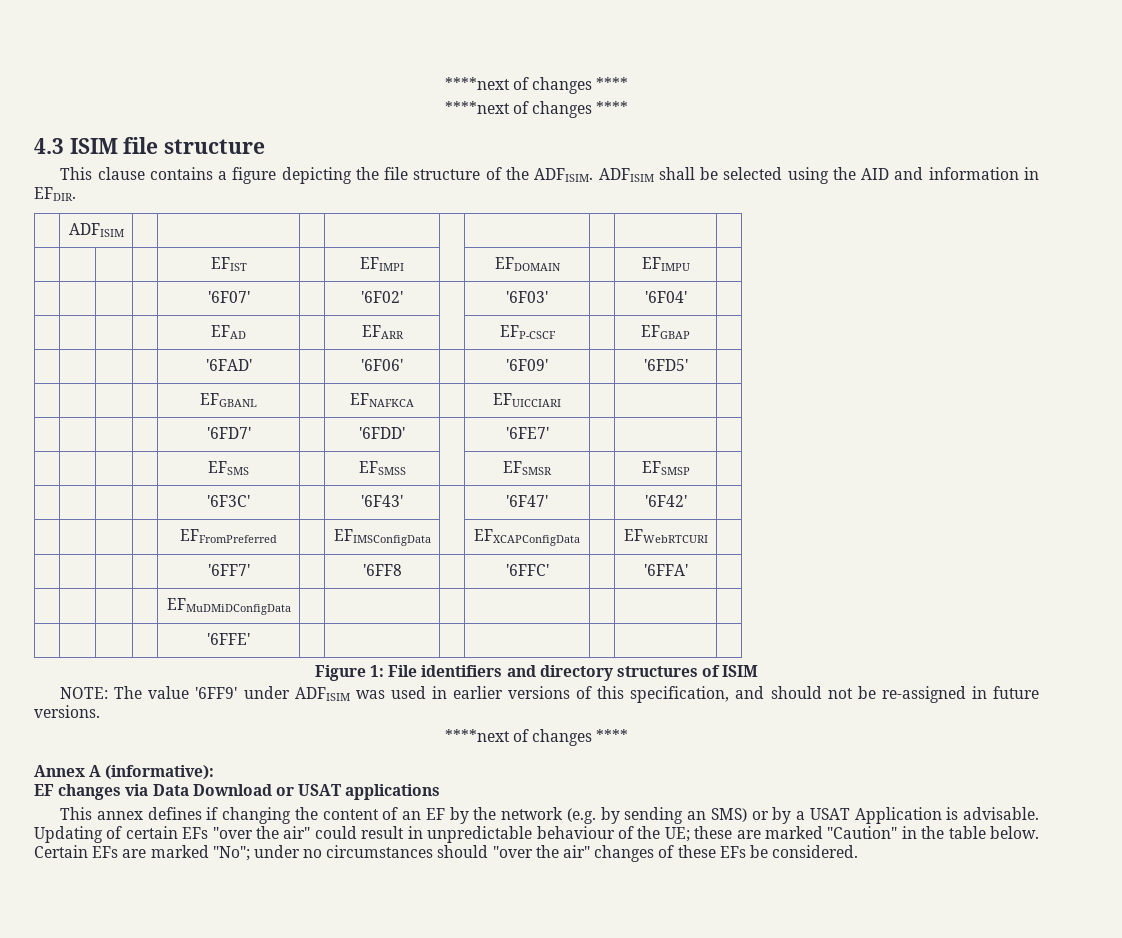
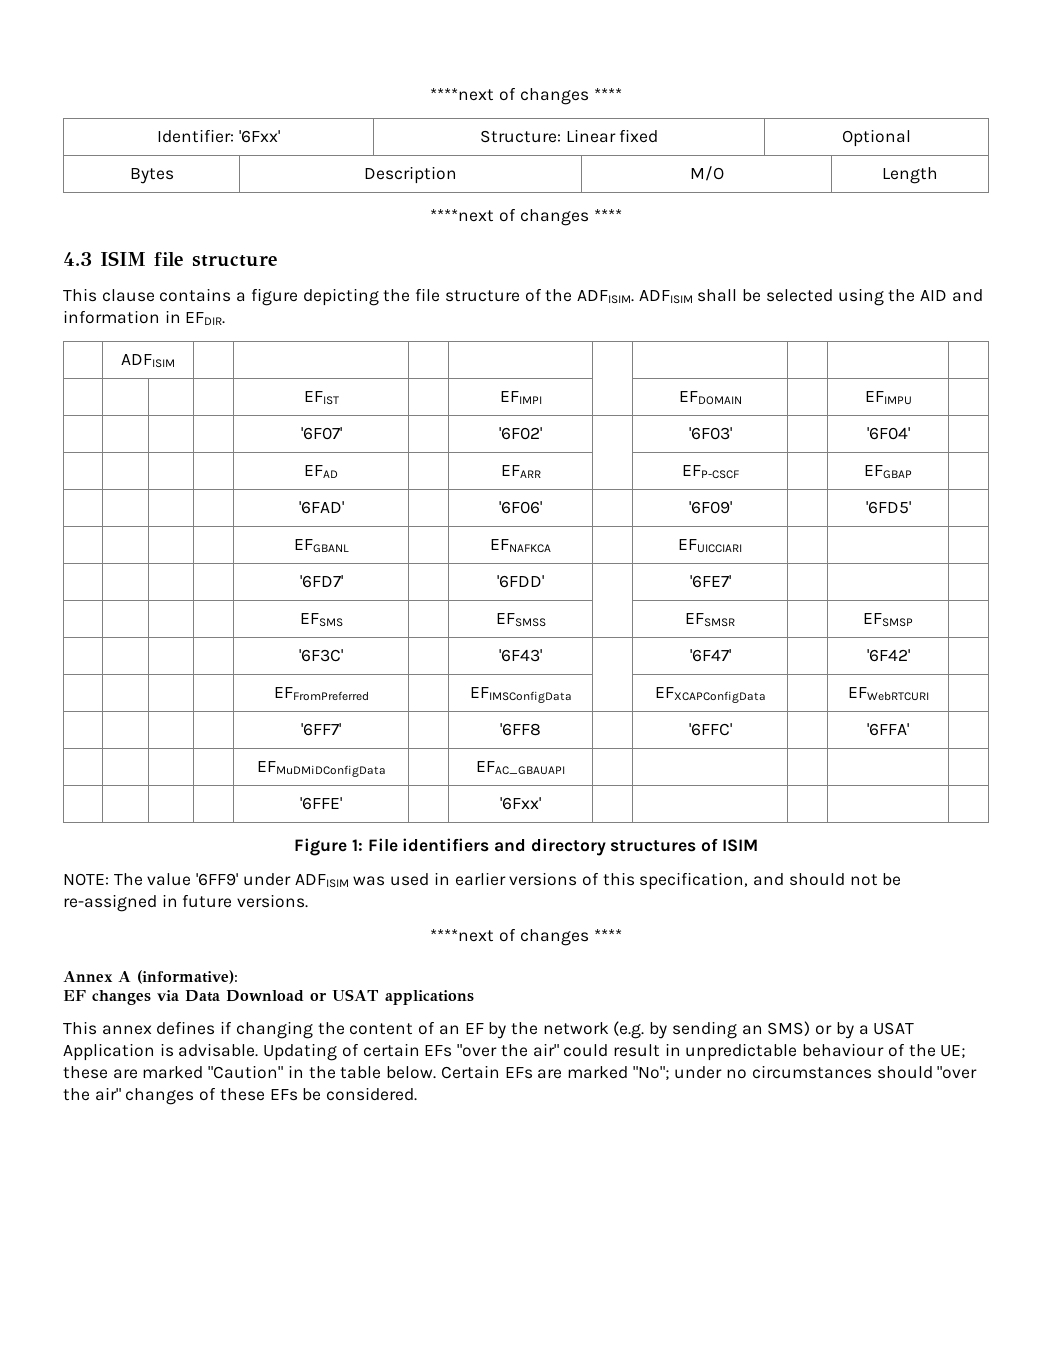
[444,77,629,94] ****next of changes **** -> [430,87,622,105] [157,129,280,143] [479,129,659,143] [842,129,912,147] [129,168,174,184] [364,166,457,184] [689,166,724,181] [882,167,939,184] ****next of changes **** // Identifier: '6Fxx' | Structure: Linear fixed | Optional // Bytes | Description | M/O | Length
(291, 606) none -> [476,761,565,775] EFAC_GBAUAPI
(250, 639) none -> [500,797,541,810] '6Fxx'

